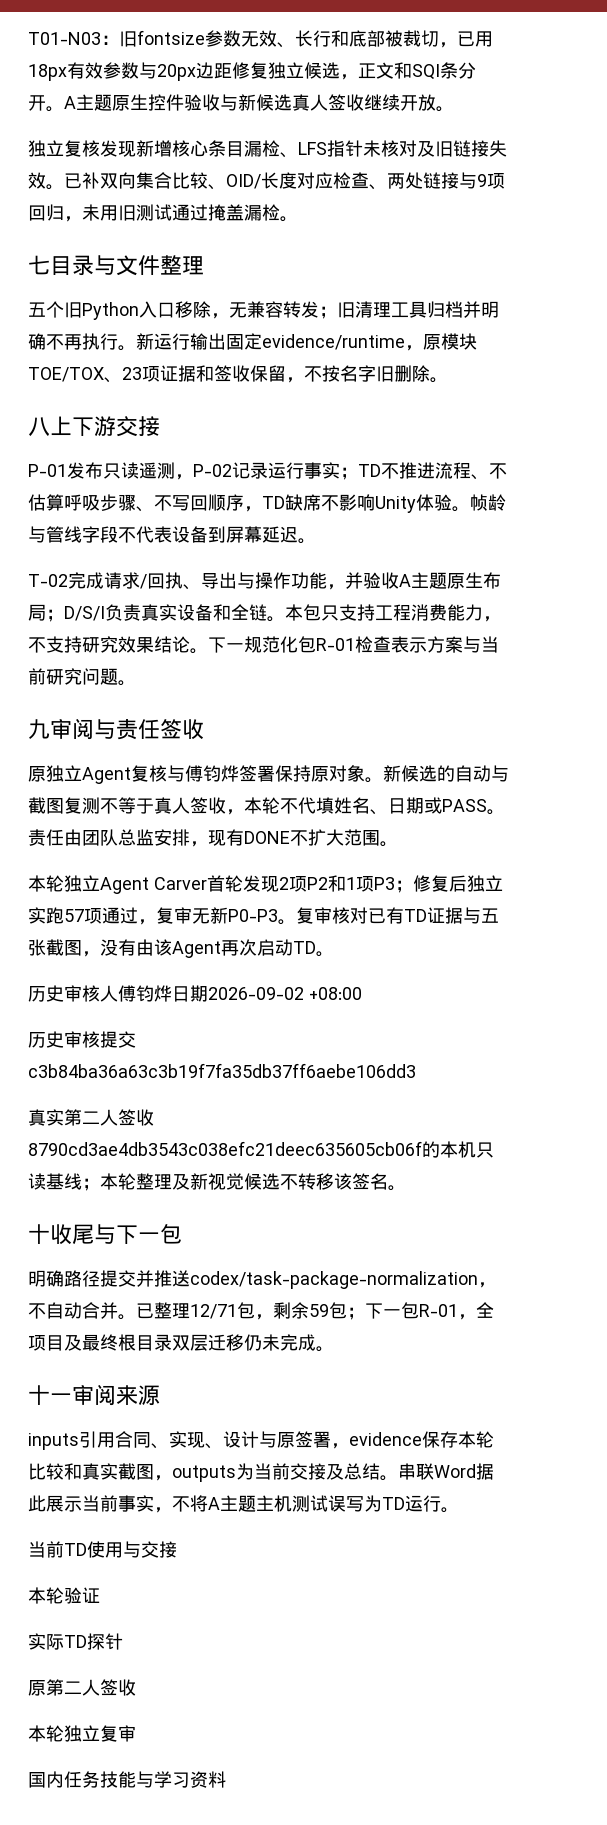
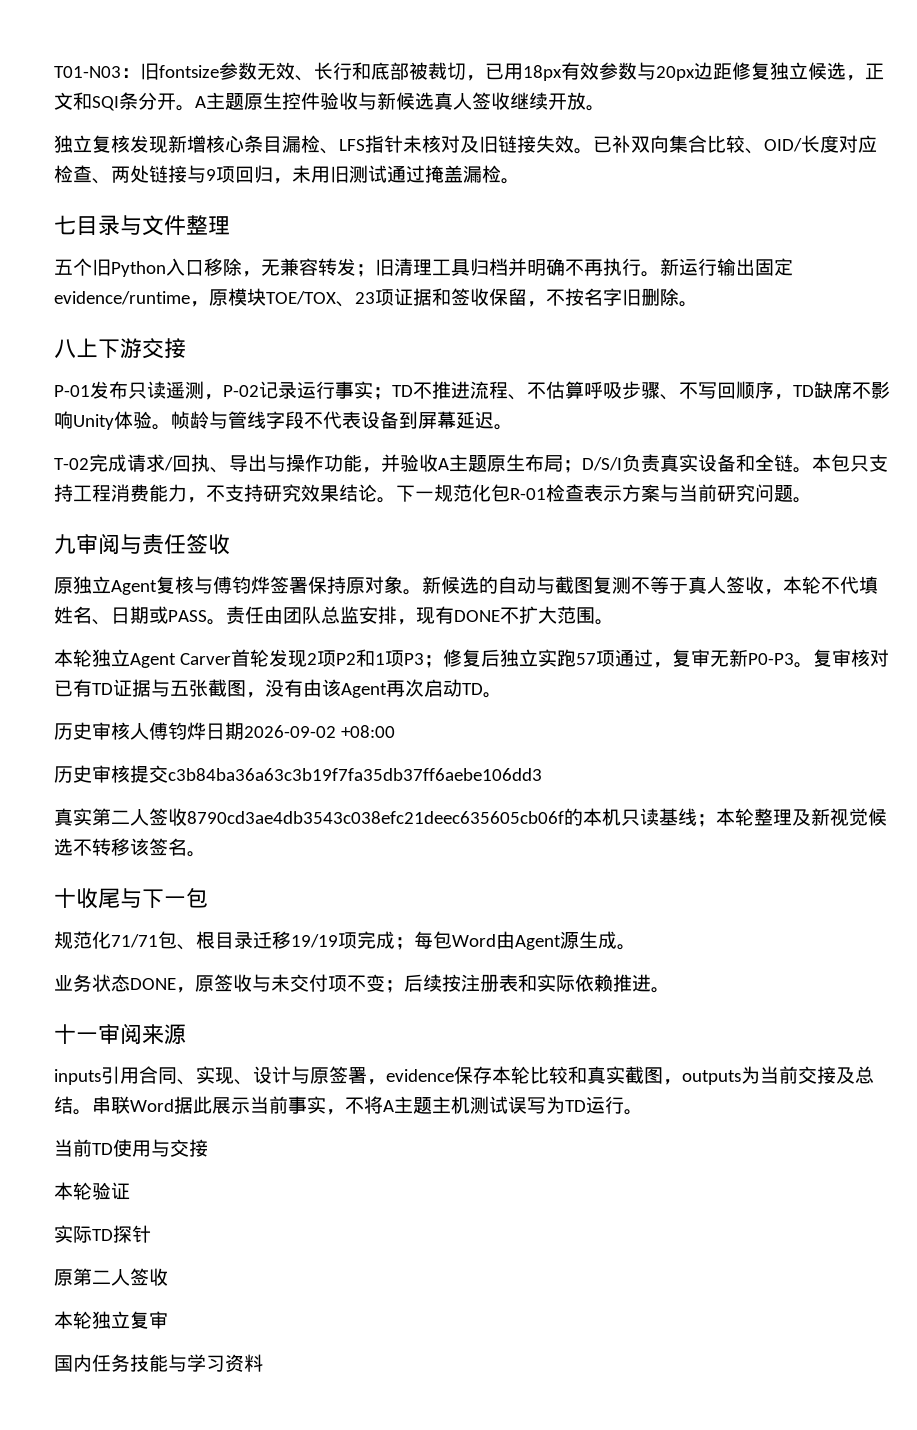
[28,1270,496,1289] [28,1302,494,1320] [28,1334,316,1351] 明确路径提交并推送codex/task-package-normalization，不自动合并。已整理12/71包，剩余59包；下一包R-01，全项目及最终根目录双层迁移仍未完成 -> [54,931,636,950] [54,974,651,993] 规范化71/71包、根目录迁移19/19项完成；每包Word由Agent源生成。 // 业务状态DONE，原签收与未交付项不变；后续按注册表和实际依赖推进

